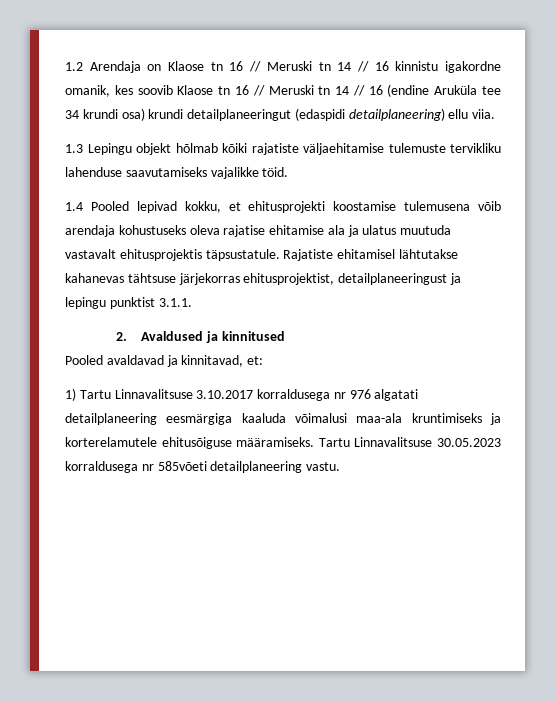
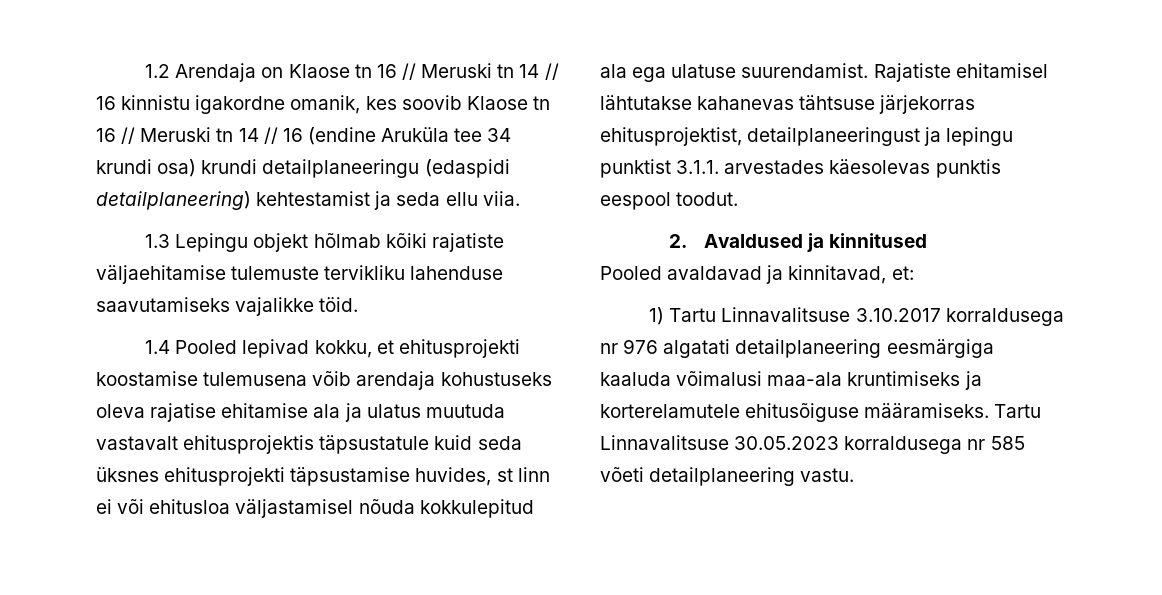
[187,109,292,121] detailplaneeringut -> [262,159,420,178] detailplaneeringu
(445, 114) none -> [256,191,441,210] kehtestamist ja seda
[205,249,280,261] täpsustatule. -> [319,435,522,454] [96,467,550,486] [96,499,534,518] [600,63,869,82] täpsustatule kuid seda üksnes ehitusprojekti täpsustamise huvides, st linn ei või ehitusloa väljastamisel nõuda kokkulepitud ala ega ulatuse suurendamist.
(192, 302) none -> [724,159,1001,178] [600,192,739,210] arvestades käesolevas punktis eespool toodut.
[157,461,207,471] 585võeti -> [990,436,1025,450] [600,467,644,482] 585 võeti

